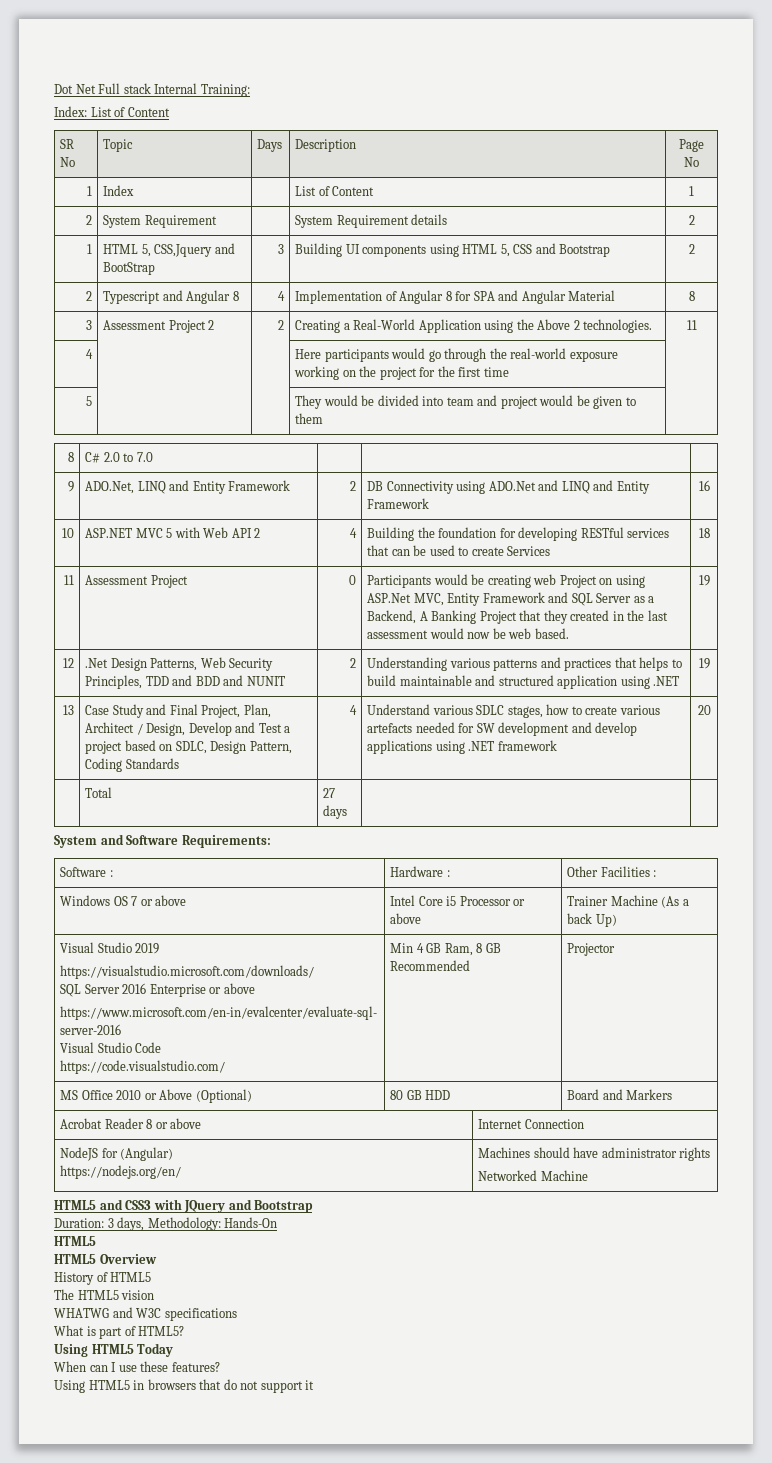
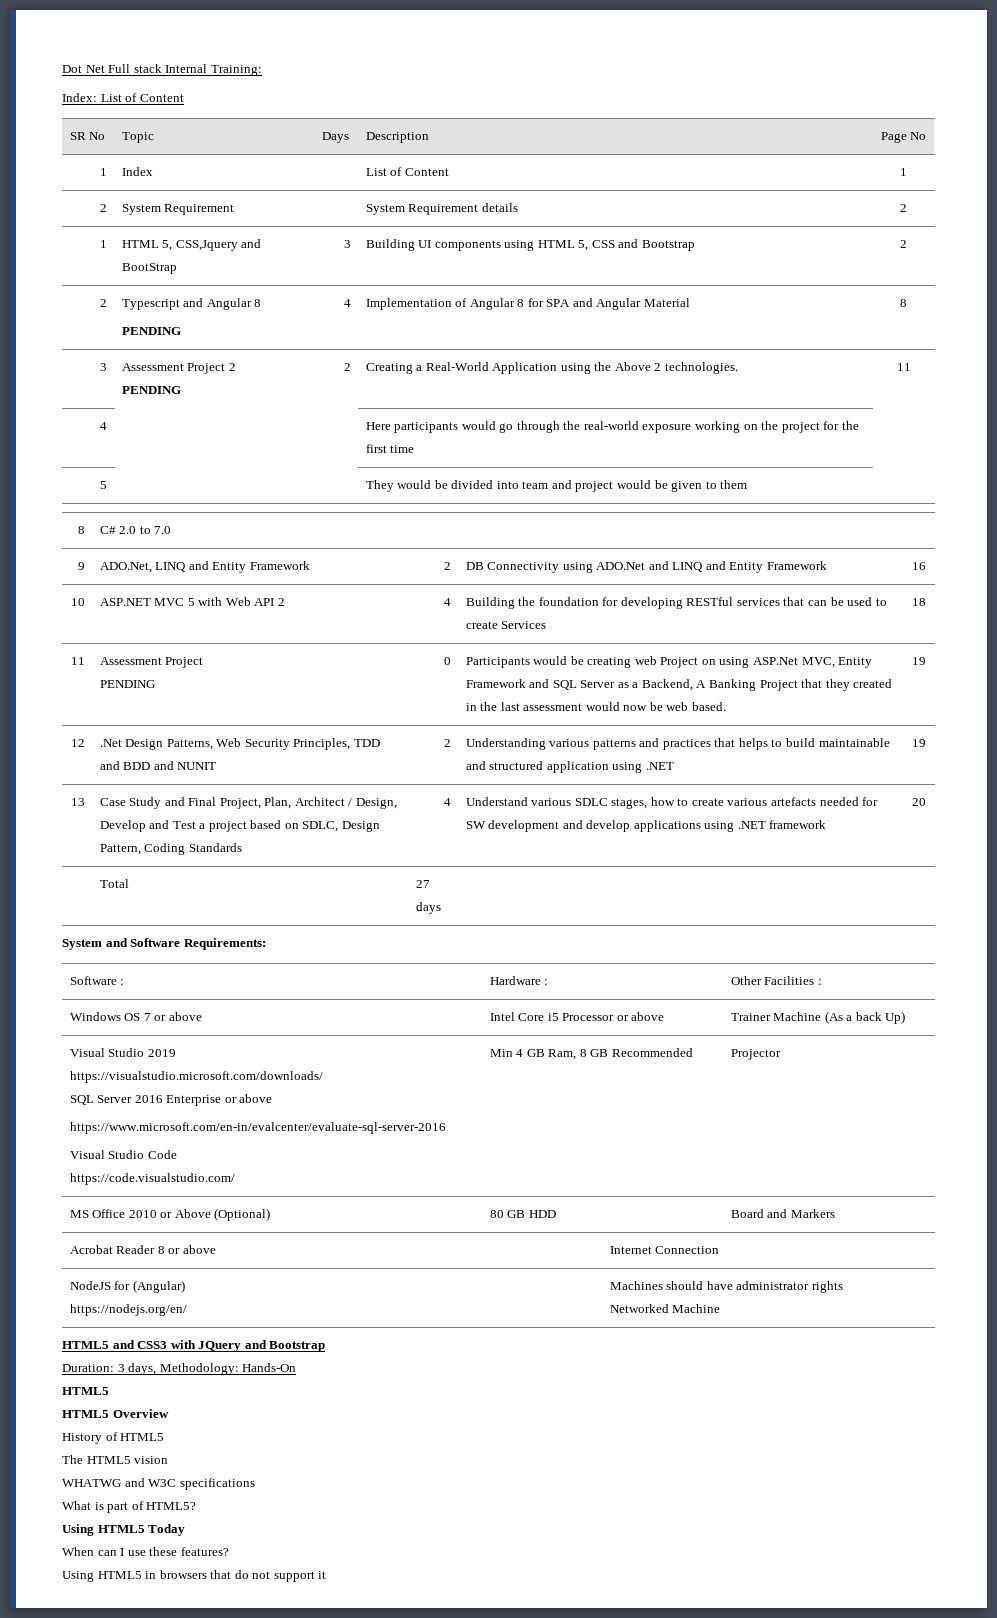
(239, 296) none -> [121,327,181,335] // PENDING
(215, 325) none -> [121,386,181,394] // PENDING
(188, 581) none -> [99,680,155,688] // PENDING

